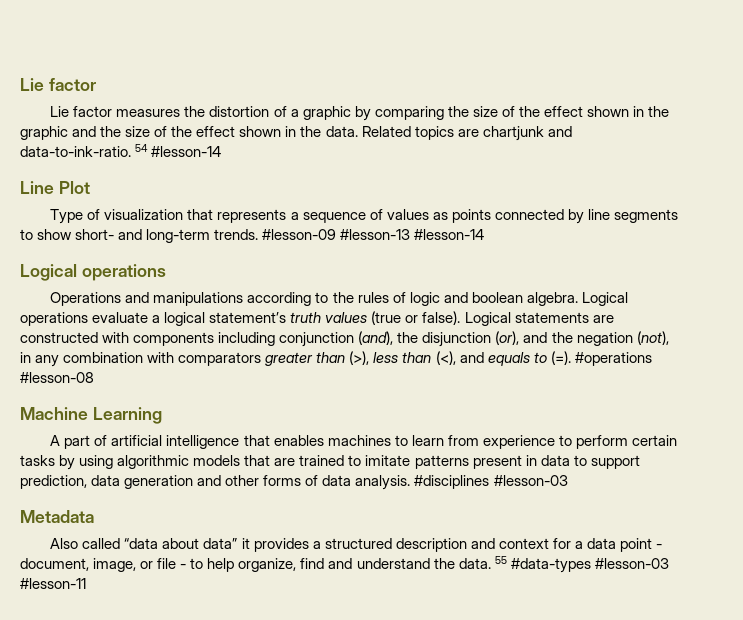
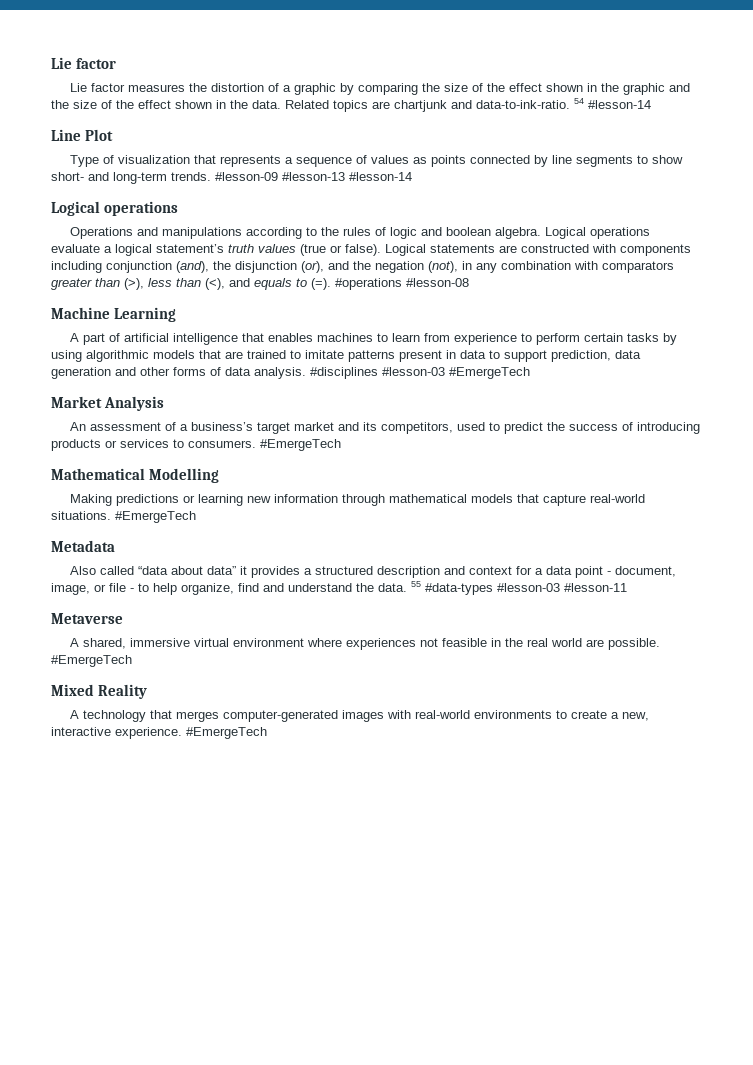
(568, 480) none -> [449,367,530,379] [51,396,165,411] [69,422,700,434] [51,439,341,451] [51,468,220,483] [69,494,645,506] [51,511,196,523] #EmergeTech // Market Analysis // An assessment of a business’s target market and its competitors, used to predict the success of introducing products or services to consumers. #EmergeTech // Mathematical Modelling // Making predictions or learning new information through mathematical models that capture real-world situations. #EmergeTech
(86, 583) none -> [51,613,123,624] [69,638,660,650] [51,655,132,667] [51,684,148,699] [69,710,649,722] [51,727,267,739] // Metaverse // A shared, immersive virtual environment where experiences not feasible in the real world are possible. #EmergeTech // Mixed Reality // A technology that merges computer-generated images with real-world environments to create a new, interactive experience. #EmergeTech

